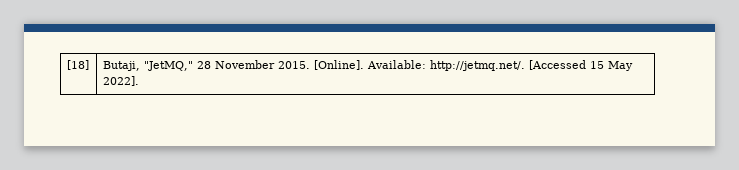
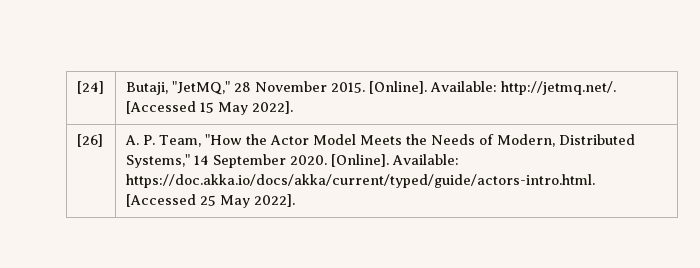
[66,60,89,70] [18] -> [76,81,104,94] [24]
(139, 81) none -> [76,134,103,147] [124,134,635,147] [125,154,459,168] [125,174,595,188] [125,194,295,208] // [26] | A. P. Team, "How the Actor Model Meets the Needs of Modern, Distributed Systems," 14 September 2020. [Online]. Available: https://doc.akka.io/docs/akka/current/typed/guide/actors-intro.html. [Accessed 25 May 2022].

